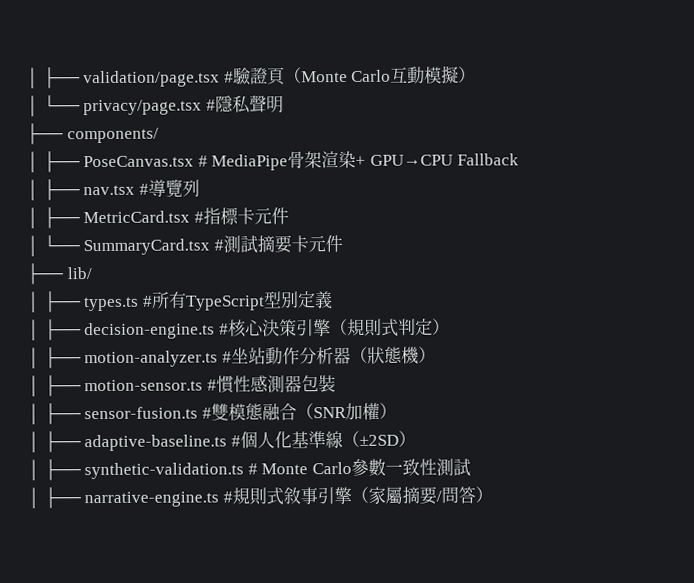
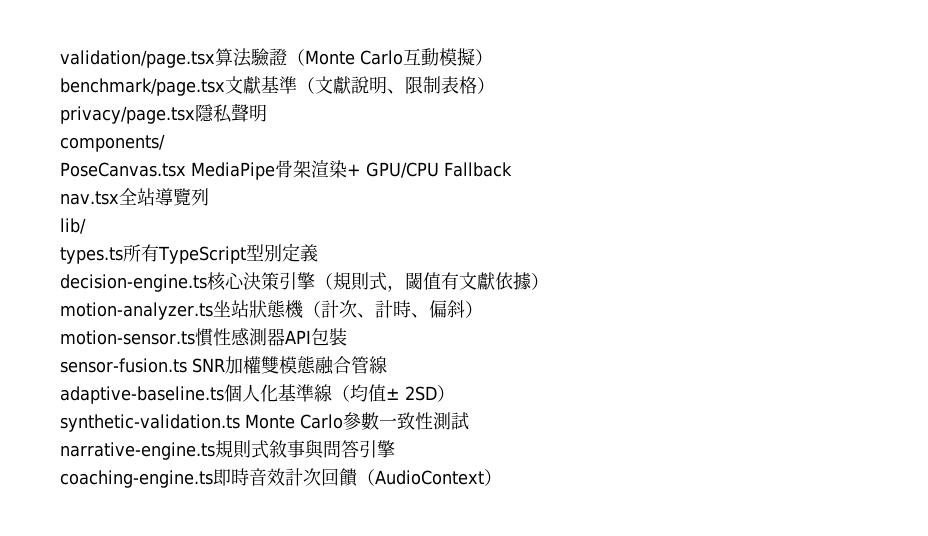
[26,67,286,89] │ ├── validation/page.tsx #驗證頁 -> [60,48,287,68] validation/page.tsx算法驗證
[26,95,216,117] │ └── privacy/page.tsx # -> [60,76,495,96] [60,106,195,124] benchmark/page.tsx文獻基準（文獻說明、限制表格） // privacy/page.tsx
[26,123,64,145] ├── -> (267, 113) none
[26,151,208,173] │ ├── PoseCanvas.tsx # -> [60,162,186,177] PoseCanvas.tsx
[369,154,453,166] GPU→CPU -> [366,162,439,178] GPU/CPU
[26,179,200,201] [26,207,289,229] [26,235,343,257] [26,263,92,285] [26,291,153,313] │ ├── nav.tsx #導覽列 // │ ├── MetricCard.tsx #指標卡元件 // │ └── SummaryCard.tsx #測試摘要卡元件 // ├── lib/ // │ ├── types.ts # -> [60,188,209,206] [60,218,86,234] [60,247,123,264] nav.tsx全站導覽列 // lib/ // types.ts
[27,319,229,341] │ ├── decision-engine.ts # -> [60,274,207,292] decision-engine.ts
[397,318,450,336] [27,346,436,369] [27,375,217,397] 判定） // │ ├── motion-analyzer.ts #坐站動作分析器（狀態機） // │ ├── motion-sensor.ts # -> [387,272,549,292] [60,300,483,320] [60,330,195,345] ，閾值有文獻依據） // motion-analyzer.ts坐站狀態機（計次、計時、偏斜） // motion-sensor.ts
(302, 384) none -> [284,330,311,344] API
[27,402,397,425] [27,430,416,453] [27,459,258,481] │ ├── sensor-fusion.ts #雙模態融合（SNR加權） // │ ├── adaptive-baseline.ts #個人化基準線（±2SD） // │ ├── synthetic-validation.ts # -> [60,356,387,375] [60,384,455,404] [60,414,240,432] sensor-fusion.ts SNR加權雙模態融合管線 // adaptive-baseline.ts個人化基準線（均值± 2SD） // synthetic-validation.ts
[27,487,233,509] │ ├── narrative-engine.ts # -> [60,442,215,460] narrative-engine.ts
[316,486,476,505] 引擎（家屬摘要/問答 -> [305,439,395,459] [60,468,484,488] 與問答引擎 // coaching-engine.ts即時音效計次回饋（AudioContext

